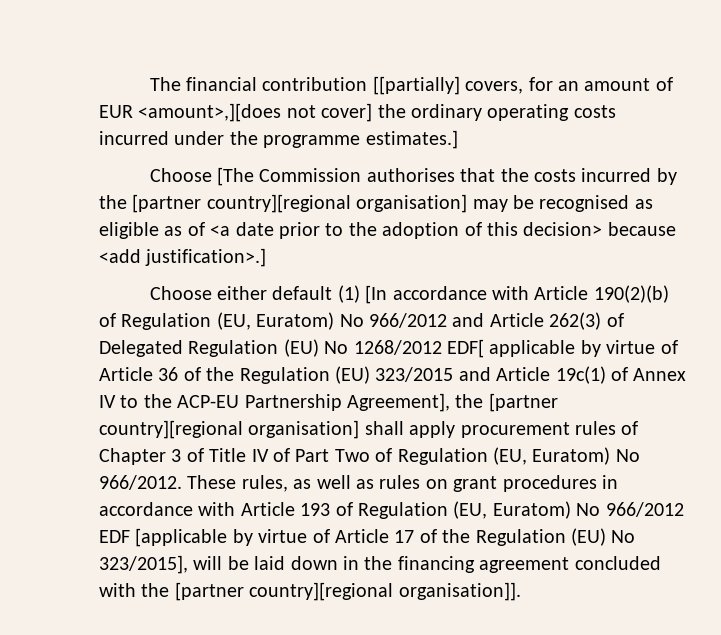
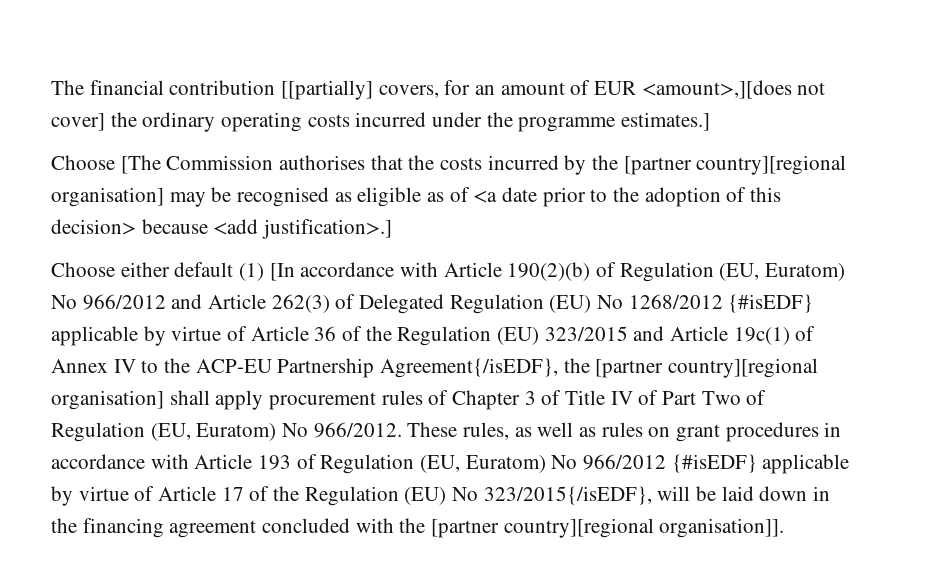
[447,339,484,358] EDF[ -> [728,294,814,313] {#isEDF}
[347,393,450,412] Agreement], -> [380,358,559,378] Agreement{/isEDF},
[99,528,228,547] EDF [applicable -> [671,454,850,474] {#isEDF} applicable
[99,555,188,574] 323/2015], -> [483,486,652,505] 323/2015{/isEDF},

